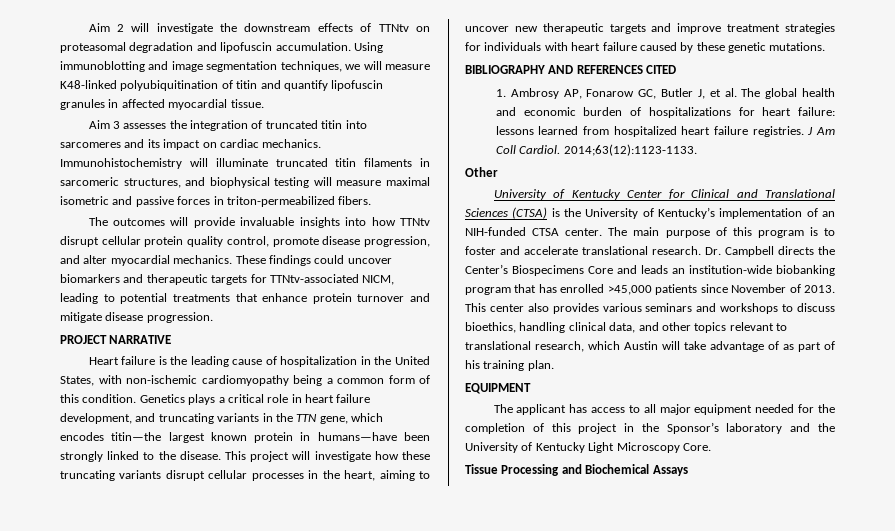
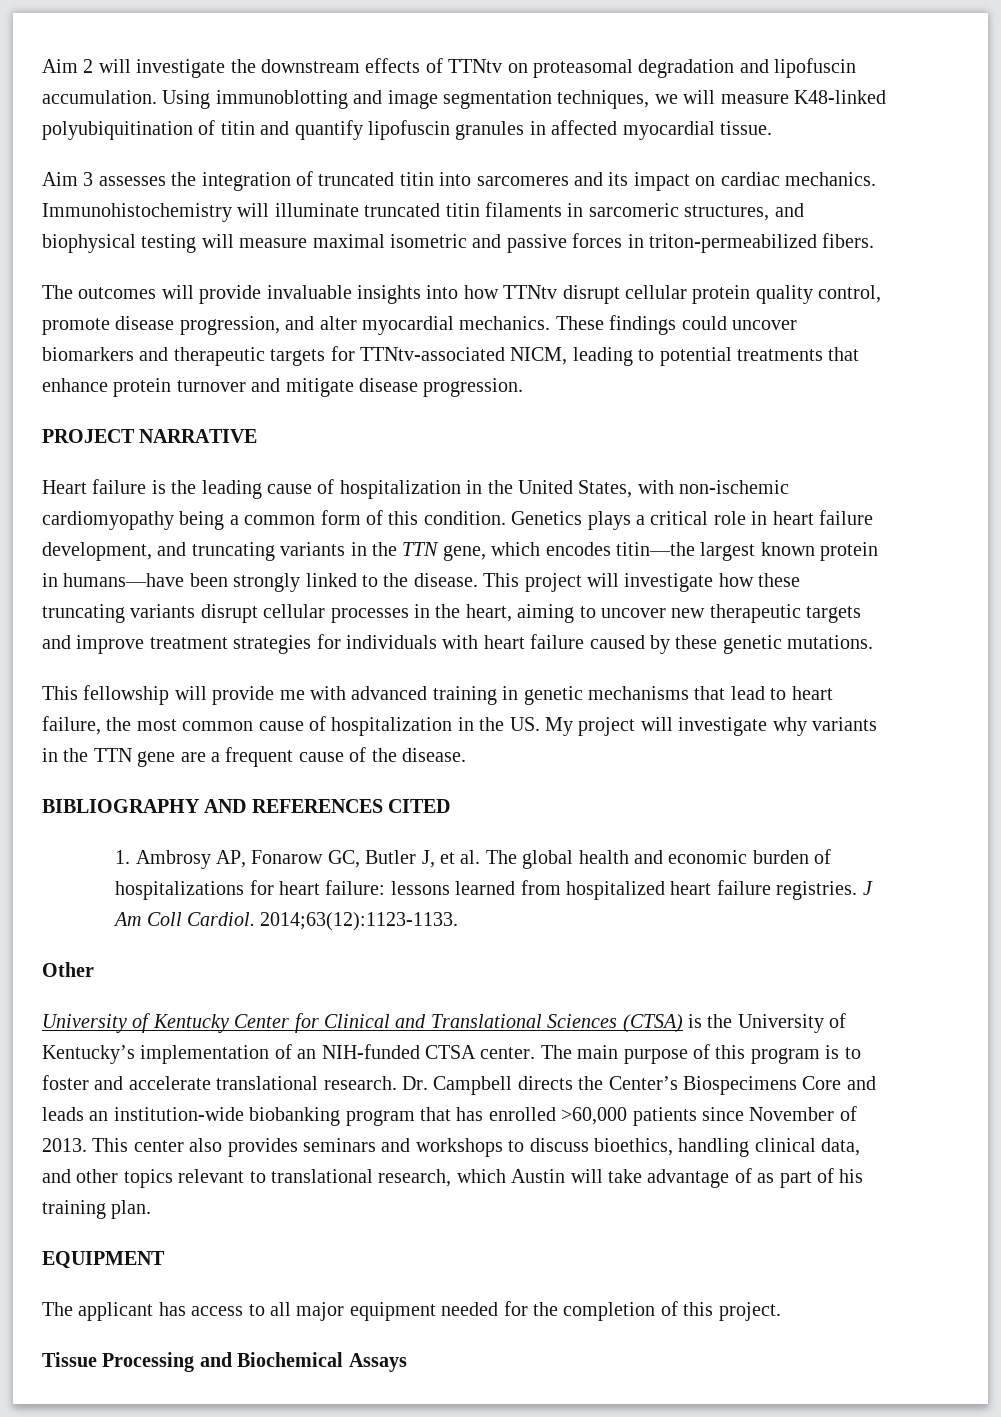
(826, 46) none -> [42,685,833,705] [42,716,877,736] [42,747,466,767] // This fellowship will provide me with advanced training in genetic mechanisms that lead to heart failure, the most common cause of hospitalization in the US. My project will investigate why variants in the TTN gene are a frequent cause of the disease.
[607,285,652,295] >45,000 -> [561,1107,628,1125] >60,000
[602,303,642,312] various -> (298, 1147) none
[578,422,835,434] [465,442,711,453] project in the Sponsor’s laboratory and the University of Kentucky Light Microscopy Core. -> [718,1302,781,1321] project.

